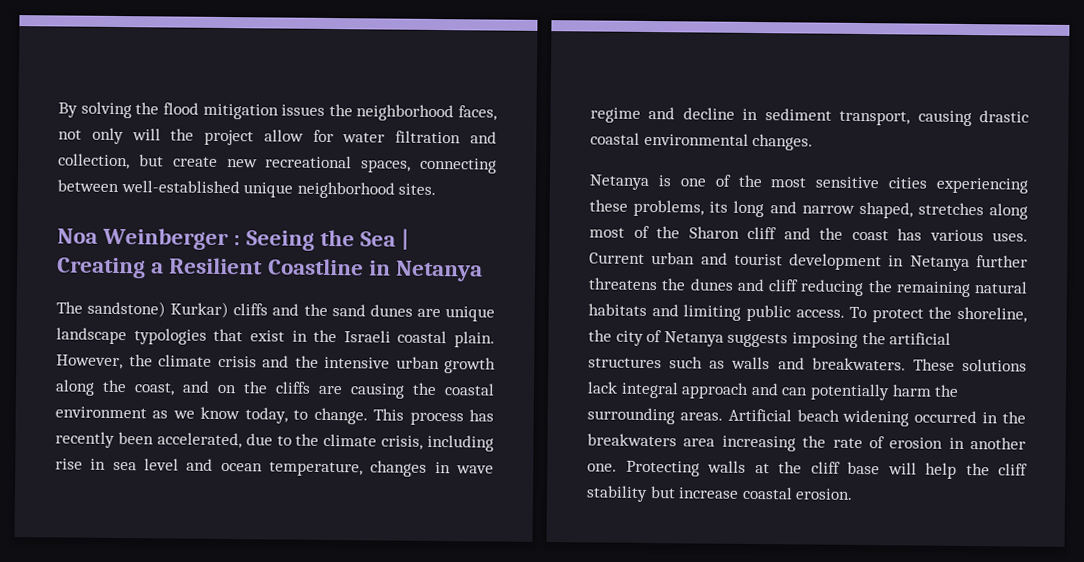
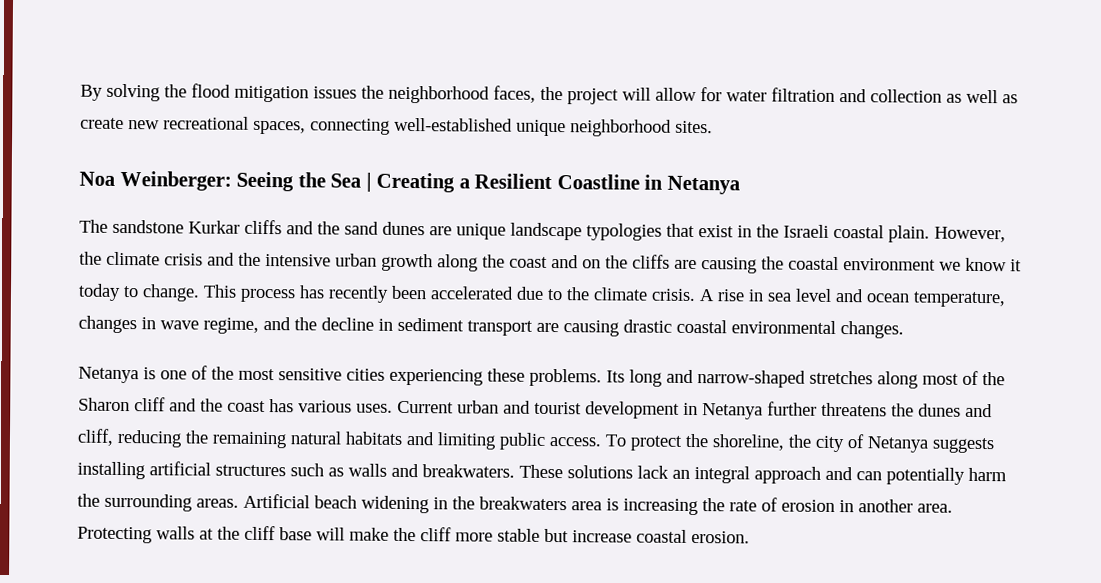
[58,127,161,145] not only will -> (536, 94) none
(255, 137) none -> [622,87,651,101] will
[58,153,164,170] collection, but -> [870,89,1018,104] collection as well as
[57,179,119,193] between -> (390, 126) none
[102,227,241,251] Weinberger : -> [119,170,232,191] Weinberger:
[87,300,230,319] sandstone) Kurkar) -> [112,219,240,234] sandstone Kurkar
[134,382,175,396] coast, -> [509,256,548,268] coast
[152,410,169,419] as -> (936, 264) none
[244,407,288,424] today, -> [1010,259,1022,272] [78,283,121,301] it today
[156,432,242,449] accelerated, -> [430,286,514,300] accelerated
[381,434,494,452] crisis, including -> [651,288,715,302] crisis. A
[590,106,676,123] regime and -> [203,316,317,334] regime, and the
[839,110,911,126] transport, -> [467,320,559,336] transport are
[633,199,913,219] problems, its long and narrow shaped, -> [529,368,806,388] problems. Its long and narrow-shaped
[768,279,799,292] cliff -> [77,428,114,446] cliff,
[791,332,886,348] imposing the -> [77,461,145,480] installing
(618, 387) none -> [672,469,690,479] an
[914,410,978,424] occurred -> (429, 504) none
(716, 442) none -> [606,498,619,511] is
[587,463,617,472] one. -> [917,503,953,513] area.
[925,462,1028,479] [586,485,648,502] help the cliff stability -> [349,527,540,542] make the cliff more stable

